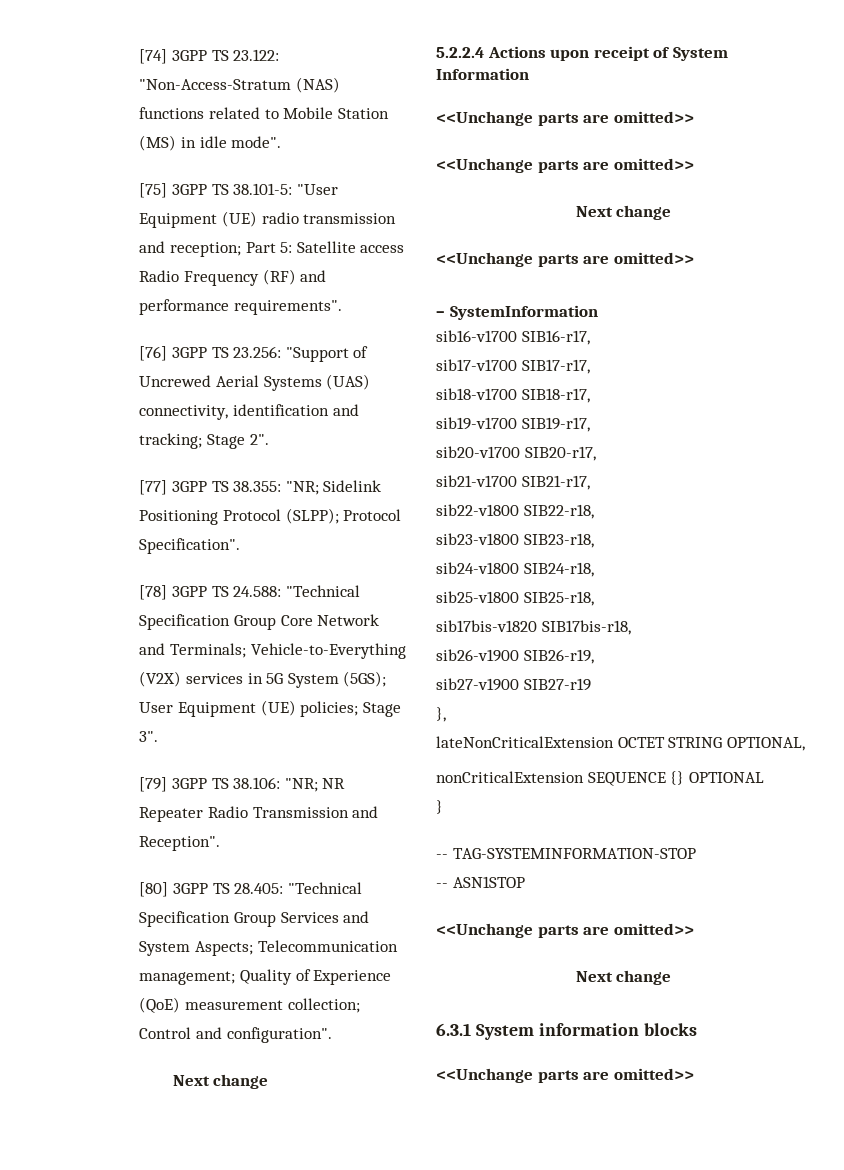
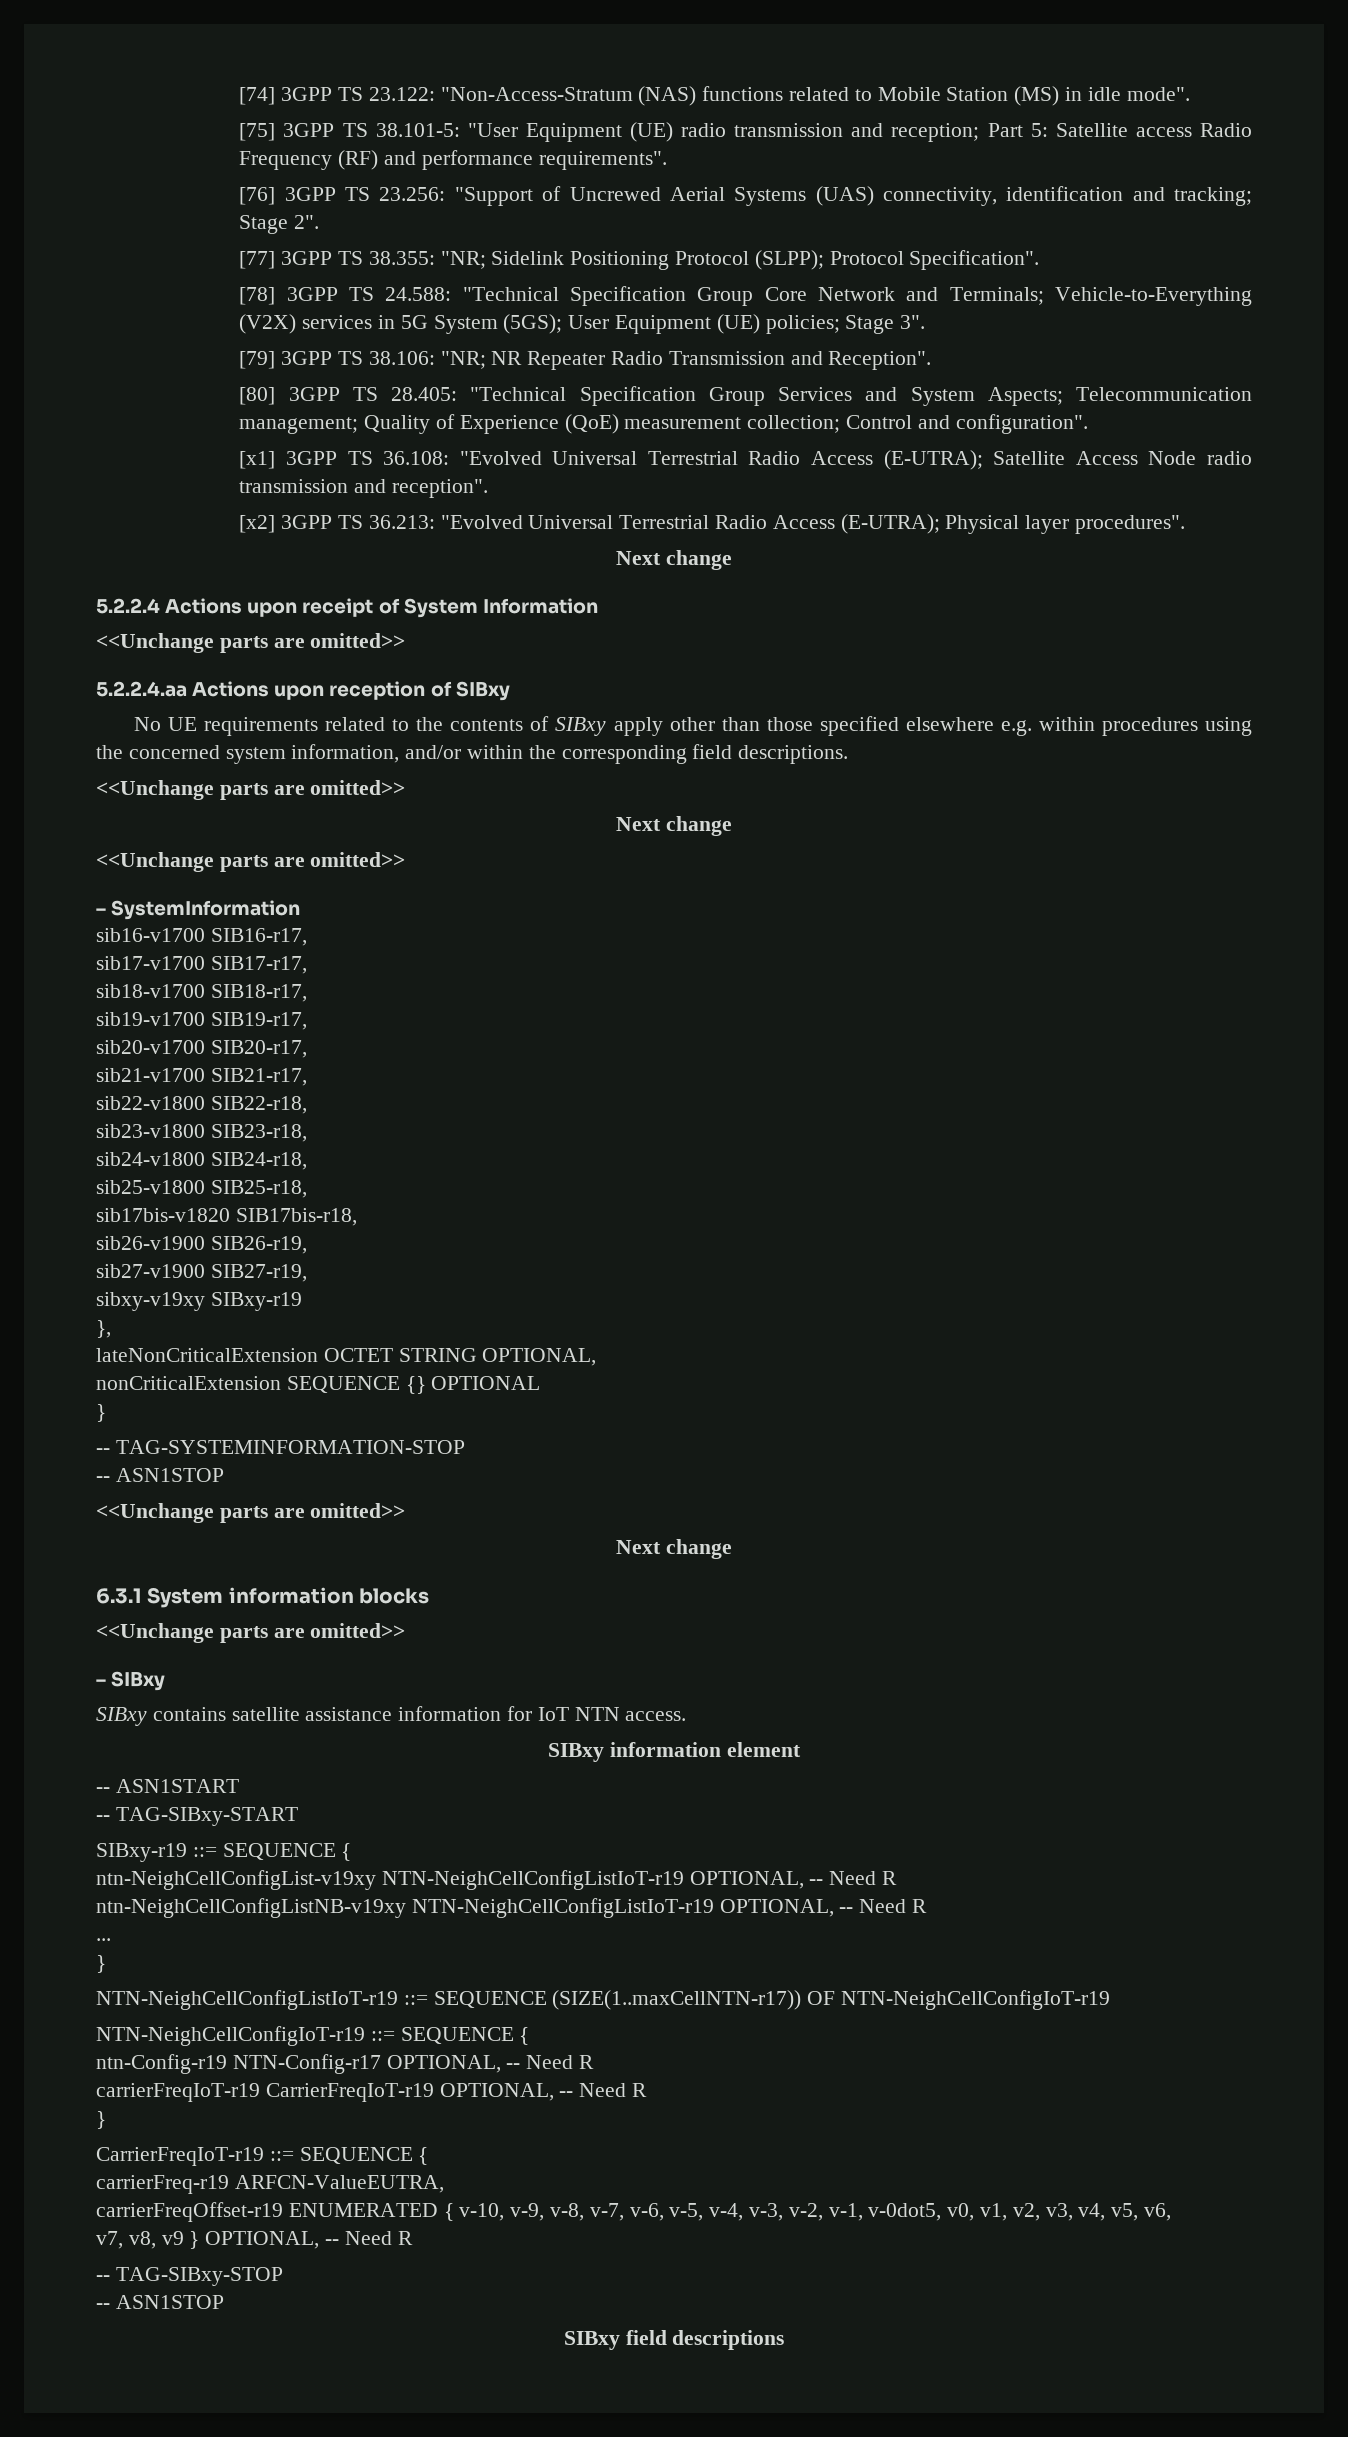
(332, 1035) none -> [239,450,1252,470] [239,479,488,498] [239,514,1186,534] // [x1] 3GPP TS 36.108: "Evolved Universal Terrestrial Radio Access (E-UTRA); Satellite Access Node radio transmission and reception". // [x2] 3GPP TS 36.213: "Evolved Universal Terrestrial Radio Access (E-UTRA); Physical layer procedures".
(694, 117) none -> [96,681,510,701] [133,716,1253,736] [96,744,849,764] // 5.2.2.4.aa Actions upon reception of SIBxy // No UE requirements related to the contents of SIBxy apply other than those specified elsewhere e.g. within procedures using the concerned system information, and/or within the corresponding field descriptions.
[523,678,591,691] SIB27-r19 -> [210,1264,307,1282] [96,1292,302,1311] SIB27-r19, // sibxy-v19xy SIBxy-r19
(694, 1074) none -> [96,1671,166,1691] [96,1706,687,1726] [548,1742,801,1762] [96,1779,239,1793] [96,1807,298,1826] [96,1843,352,1862] [96,1870,898,1890] [96,1898,928,1918] [96,1938,111,1941] [96,1955,106,1973] [96,1990,1111,2010] [96,2026,530,2046] [96,2054,595,2074] [96,2083,648,2102] [96,2111,106,2129] [96,2147,429,2166] [96,2175,444,2194] [96,2202,1172,2222] [96,2231,413,2249] [96,2267,283,2286] [96,2295,224,2309] [563,2330,785,2350] // – SIBxy // SIBxy contains satellite assistance information for IoT NTN access. // SIBxy information element // -- ASN1START // -- TAG-SIBxy-START // SIBxy-r19 ::= SEQUENCE { // ntn-NeighCellConfigList-v19xy NTN-NeighCellConfigListIoT-r19 OPTIONAL, -- Need R // ntn-NeighCellConfigListNB-v19xy NTN-NeighCellConfigListIoT-r19 OPTIONAL, -- Need R // ... // } // NTN-NeighCellConfigListIoT-r19 ::= SEQUENCE (SIZE(1..maxCellNTN-r17)) OF NTN-NeighCellConfigIoT-r19 // NTN-NeighCellConfigIoT-r19 ::= SEQUENCE { // ntn-Config-r19 NTN-Config-r17 OPTIONAL, -- Need R // carrierFreqIoT-r19 CarrierFreqIoT-r19 OPTIONAL, -- Need R // } // CarrierFreqIoT-r19 ::= SEQUENCE { // carrierFreq-r19 ARFCN-ValueEUTRA, // carrierFreqOffset-r19 ENUMERATED { v-10, v-9, v-8, v-7, v-6, v-5, v-4, v-3, v-2, v-1, v-0dot5, v0, v1, v2, v3, v4, v5, v6, // v7, v8, v9 } OPTIONAL, -- Need R // -- TAG-SIBxy-STOP // -- ASN1STOP // SIBxy field descriptions

